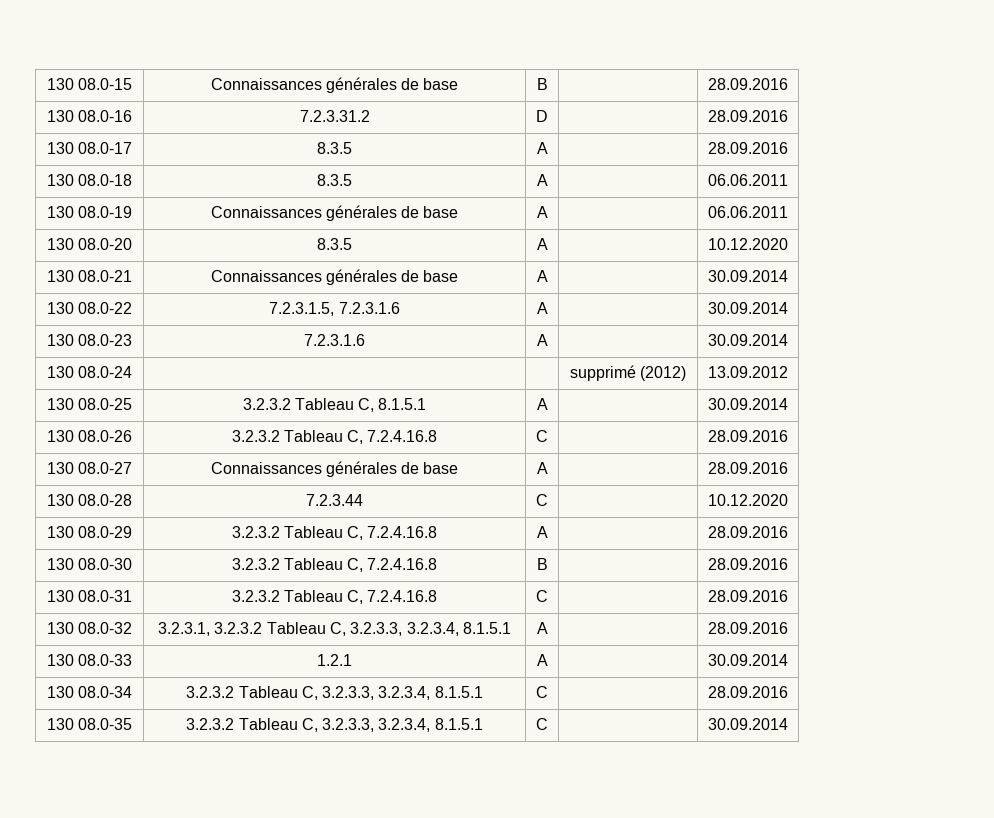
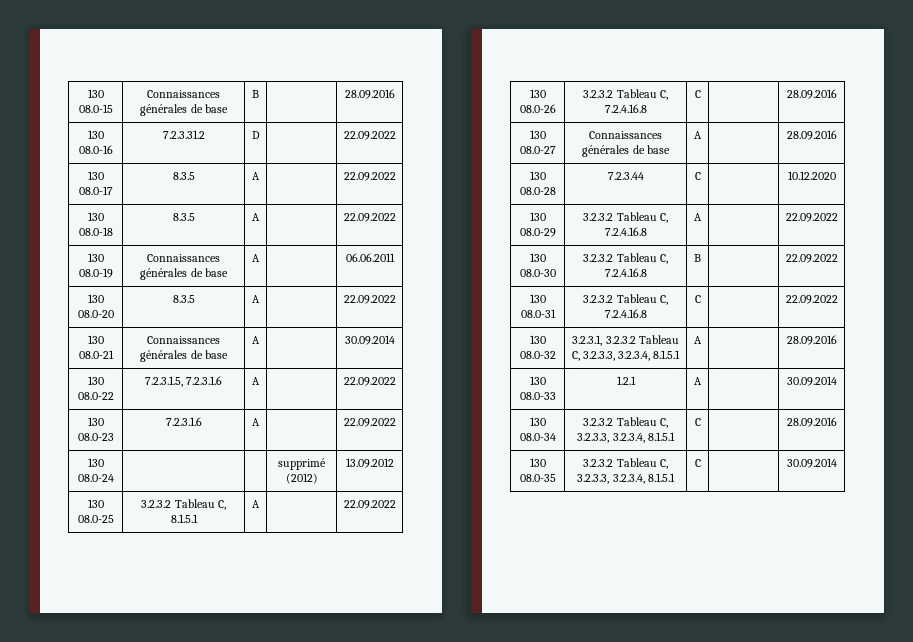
[708,110,788,122] 28.09.2016 -> [343,131,396,140] 22.09.2022
[708,142,788,154] 28.09.2016 -> [343,172,396,181] 22.09.2022
[708,174,788,186] 06.06.2011 -> [343,213,396,222] 22.09.2022
[708,238,788,250] 10.12.2020 -> [343,295,396,304] 22.09.2022
[708,302,788,314] 30.09.2014 -> [343,377,396,386] 22.09.2022
[708,334,788,346] 30.09.2014 -> [343,418,396,427] 22.09.2022
[708,398,788,410] 30.09.2014 -> [343,500,396,509] 22.09.2022
[708,526,788,538] 28.09.2016 -> [785,213,838,222] 22.09.2022
[708,558,788,570] 28.09.2016 -> [785,254,838,263] 22.09.2022
[708,590,788,602] 28.09.2016 -> [785,295,838,304] 22.09.2022

